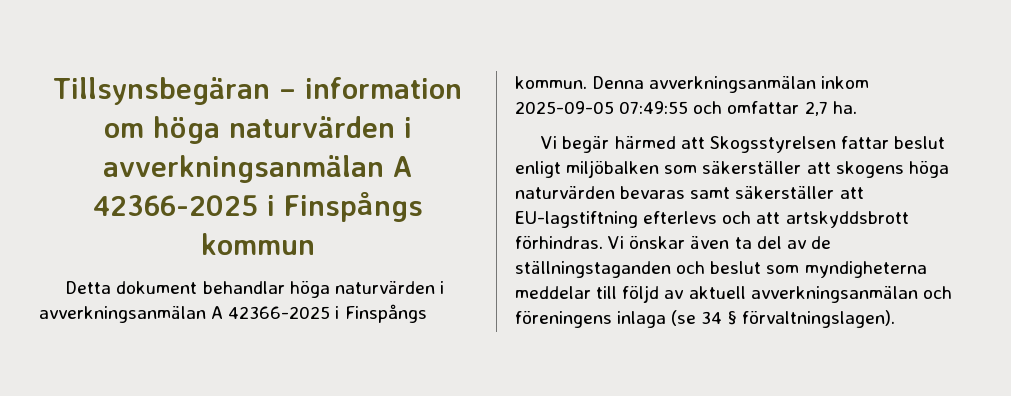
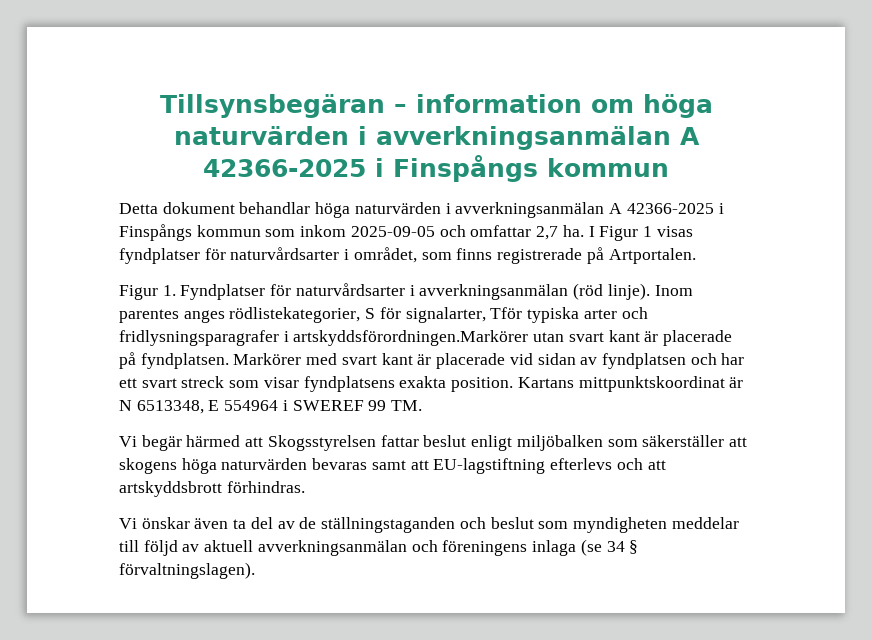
[515,76,817,93] kommun. Denna avverkningsanmälan -> [196,225,296,237] kommun som
[619,101,689,114] 07:49:55 -> (435, 231) none
(857, 107) none -> [588,226,693,241] [119,247,696,264] [119,283,693,300] [119,307,648,323] [119,330,733,346] [119,352,745,369] [119,376,744,392] [119,400,423,414] I Figur 1 visas fyndplatser för naturvårdsarter i området, som finns registrerade på Artportalen. // Figur 1. Fyndplatser för naturvårdsarter i avverkningsanmälan (röd linje). Inom parentes anges rödlistekategorier, S för signalarter, Tför typiska arter och fridlysningsparagrafer i artskyddsförordningen.Markörer utan svart kant är placerade på fyndplatsen. Markörer med svart kant är placerade vid sidan av fyndplatsen och har ett svart streck som visar fyndplatsens exakta position. Kartans mittpunktskoordinat är N 6513348, E 554964 i SWEREF 99 TM.
[735,186,835,199] säkerställer -> (406, 465) none
(603, 242) none -> (305, 487) //
[804,261,927,278] myndigheterna -> [572,517,667,533] myndigheten

